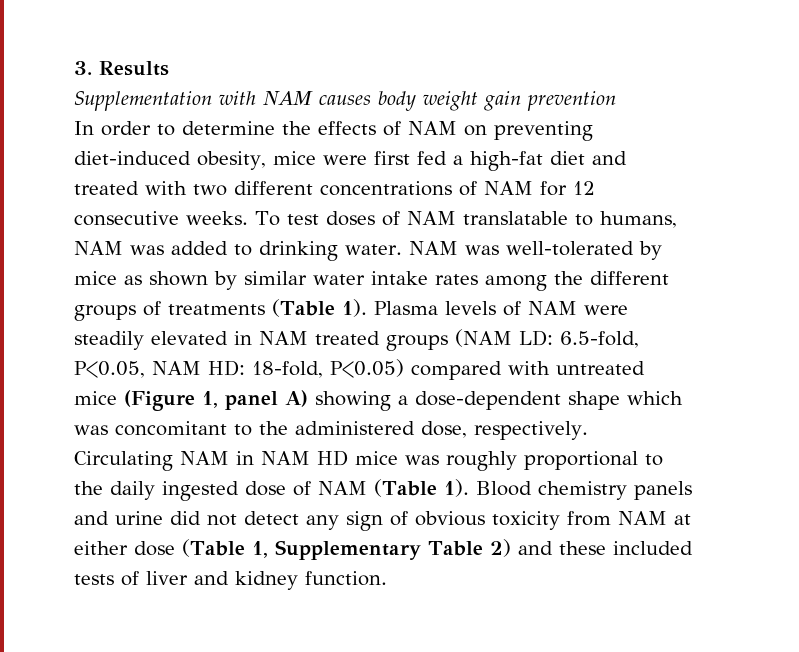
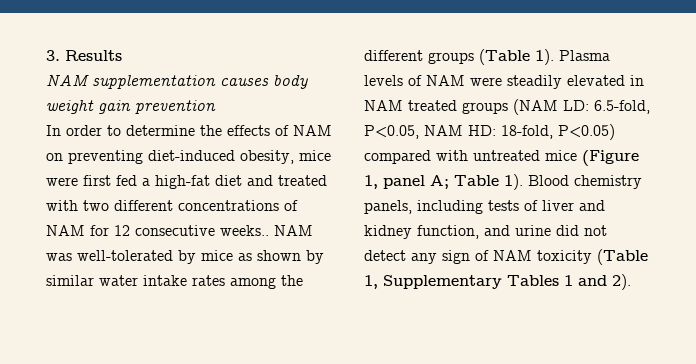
[74,91,313,111] Supplementation with NAM -> [46,74,216,89] NAM supplementation
[186,211,677,228] [74,241,402,261] weeks. To test doses of NAM translatable to humans, NAM was added to drinking water. -> [220,225,269,236] weeks..
[143,301,265,316] of treatments -> (474, 58) none
[285,390,683,411] [74,421,588,440] [74,450,663,471] [74,479,692,501] A) showing a dose-dependent shape which was concomitant to the administered dose, respectively. Circulating NAM in NAM HD mice was roughly proportional to the daily ingested dose of NAM (Table 1). Blood chemistry panels -> [430,174,642,190] [364,200,605,214] [364,225,479,239] A; Table 1). Blood chemistry panels, including tests of liver and kidney function,
[415,511,691,530] [74,539,693,560] [74,571,387,590] obvious toxicity from NAM at either dose (Table 1, Supplementary Table 2) and these included tests of liver and kidney function. -> [493,249,648,265] [364,274,631,290] NAM toxicity (Table 1, Supplementary Tables 1 and 2).

